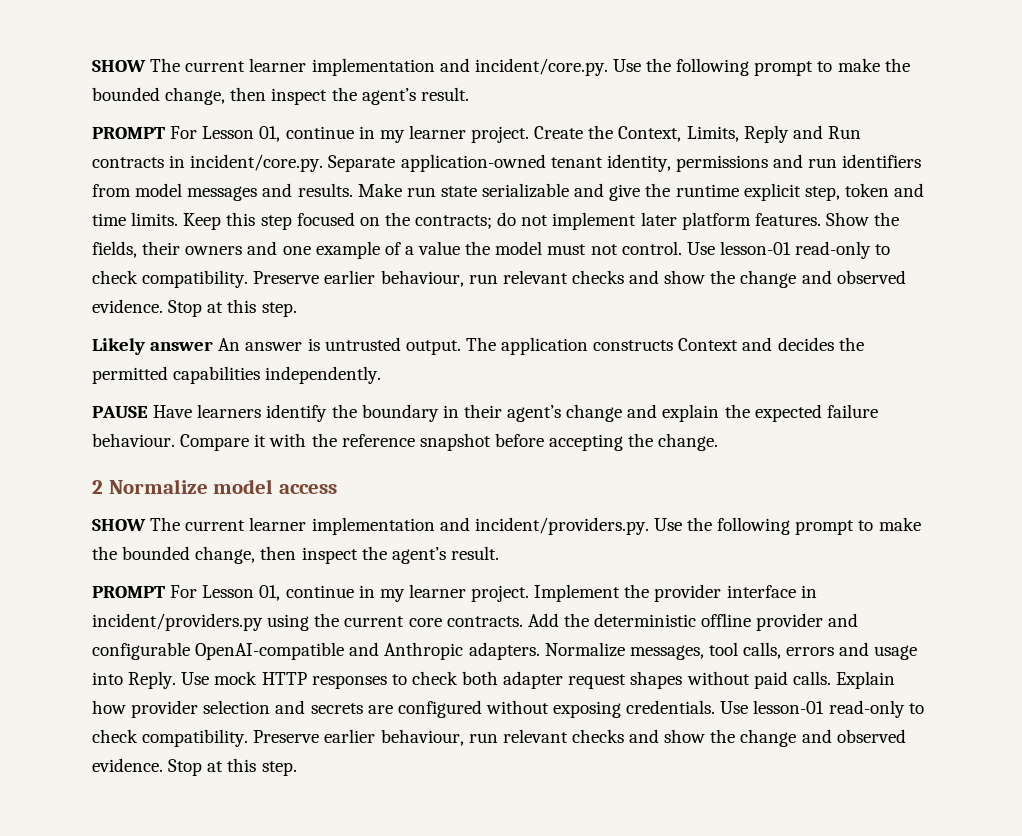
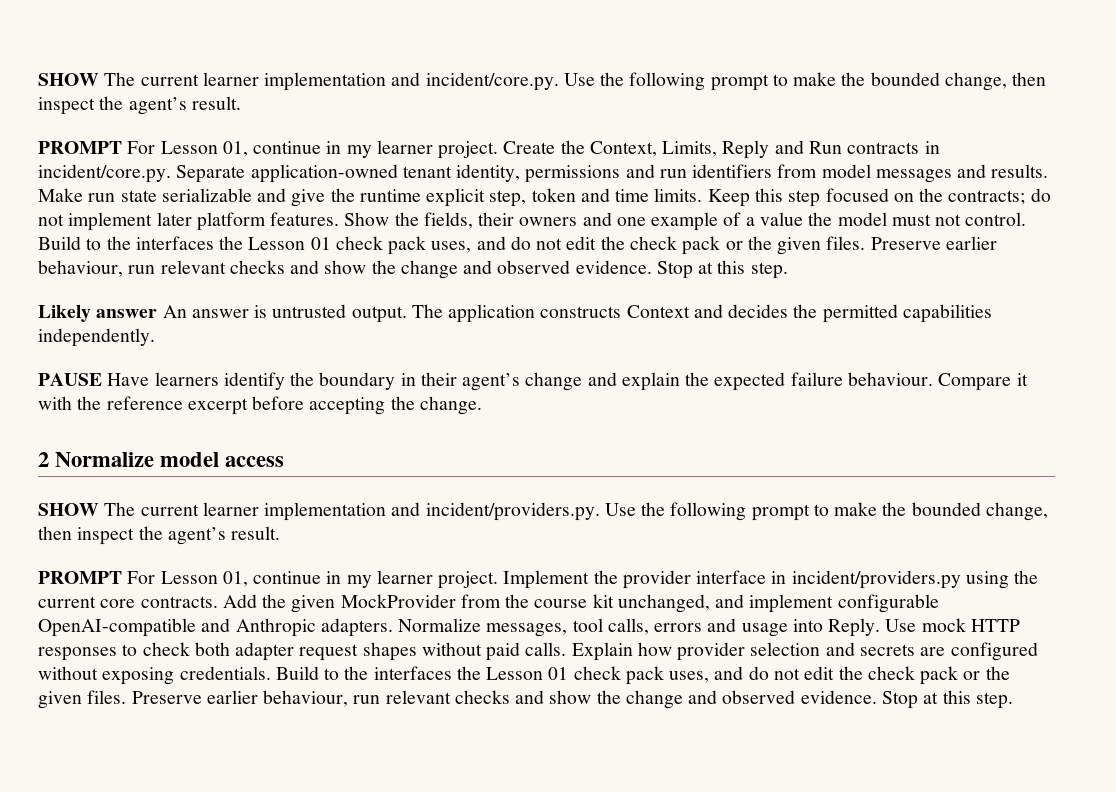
[686,241,891,259] [92,270,249,288] Use lesson-01 read-only to check compatibility. -> [38,236,866,255] Build to the interfaces the Lesson 01 check pack uses, and do not edit the check pack or the given files.
[419,433,491,451] snapshot -> [187,398,248,415] excerpt
[594,613,859,631] deterministic offline provider and -> [291,594,834,613] given MockProvider from the course kit unchanged, and implement
[720,700,924,718] [92,729,249,747] Use lesson-01 read-only to check compatibility. -> [275,666,1010,685] [38,690,127,709] Build to the interfaces the Lesson 01 check pack uses, and do not edit the check pack or the given files.

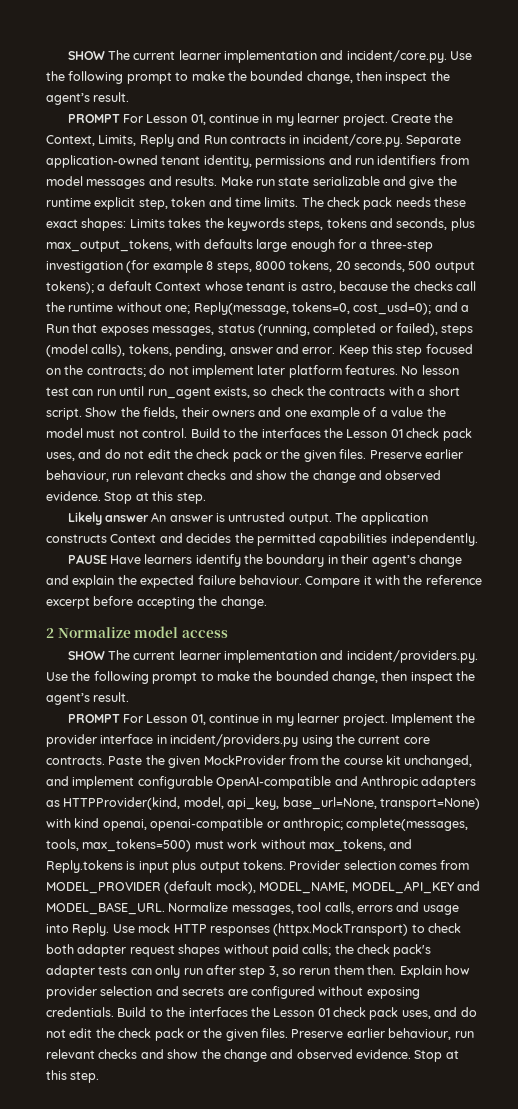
(703, 195) none -> [301,197,467,210] [46,218,475,231] [46,239,433,252] [46,260,475,273] [46,281,477,294] [46,302,469,315] [46,323,474,336] [46,344,336,357] The check pack needs these exact shapes: Limits takes the keywords steps, tokens and seconds, plus max_output_tokens, with defaults large enough for a three-step investigation (for example 8 steps, 8000 tokens, 20 seconds, 500 output tokens); a default Context whose tenant is astro, because the checks call the runtime without one; Reply(message, tokens=0, cost_usd=0); and a Run that exposes messages, status (running, completed or failed), steps (model calls), tokens, pending, answer and error.
(340, 219) none -> [401,365,459,375] [46,386,460,399] [46,408,82,420] No lesson test can run until run_agent exists, so check the contracts with a short script.
[222,594,257,608] Add -> [108,756,143,765] Paste
[320,618,393,637] adapters. -> [421,776,477,789] [46,797,480,810] [46,818,469,831] [46,839,413,852] [46,860,470,873] [46,881,480,894] [46,902,165,915] adapters as HTTPProvider(kind, model, api_key, base_url=None, transport=None) with kind openai, openai-compatible or anthropic; complete(messages, tools, max_tokens=500) must work without max_tokens, and Reply.tokens is input plus output tokens. Provider selection comes from MODEL_PROVIDER (default mock), MODEL_NAME, MODEL_API_KEY and MODEL_BASE_URL.
(117, 654) none -> [273,923,409,936] (httpx.MockTransport)
[525,642,567,656] calls. -> [302,944,432,957] [46,965,397,978] calls; the check pack's adapter tests can only run after step 3, so rerun them then.

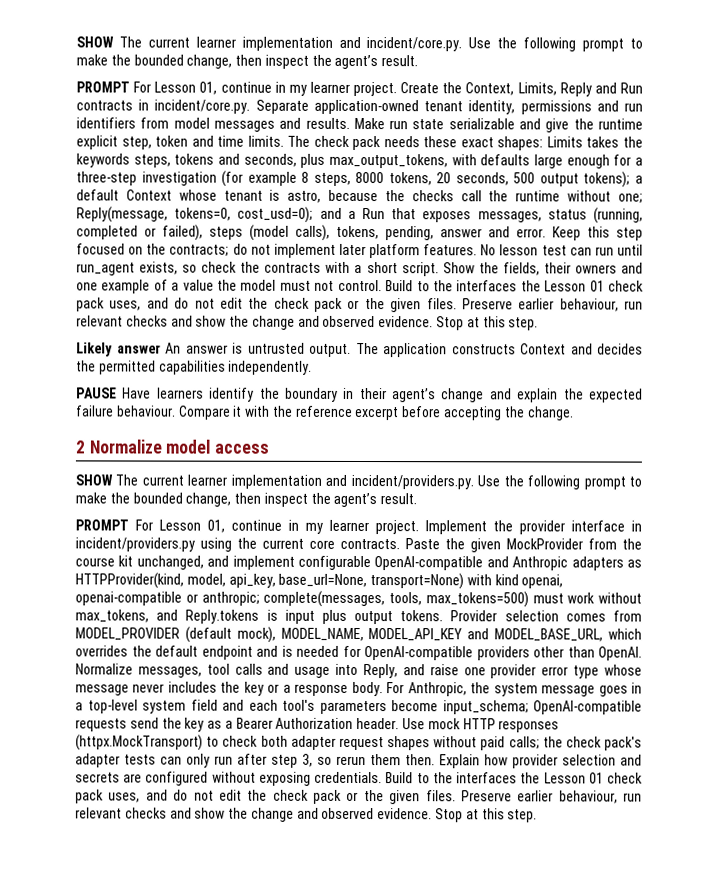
[46,902,165,915] MODEL_BASE_URL. -> [494,628,642,642] [75,645,642,661] MODEL_BASE_URL, which overrides the default endpoint and is needed for OpenAI-compatible providers other than OpenAI.
[324,902,393,914] calls, errors -> [234,663,263,675] calls
[72,923,110,936] Reply. -> [363,664,642,679] [75,681,642,697] [75,699,642,715] [75,717,400,732] Reply, and raise one provider error type whose message never includes the key or a response body. For Anthropic, the system message goes in a top-level system field and each tool's parameters become input_schema; OpenAI-compatible requests send the key as a Bearer Authorization header.

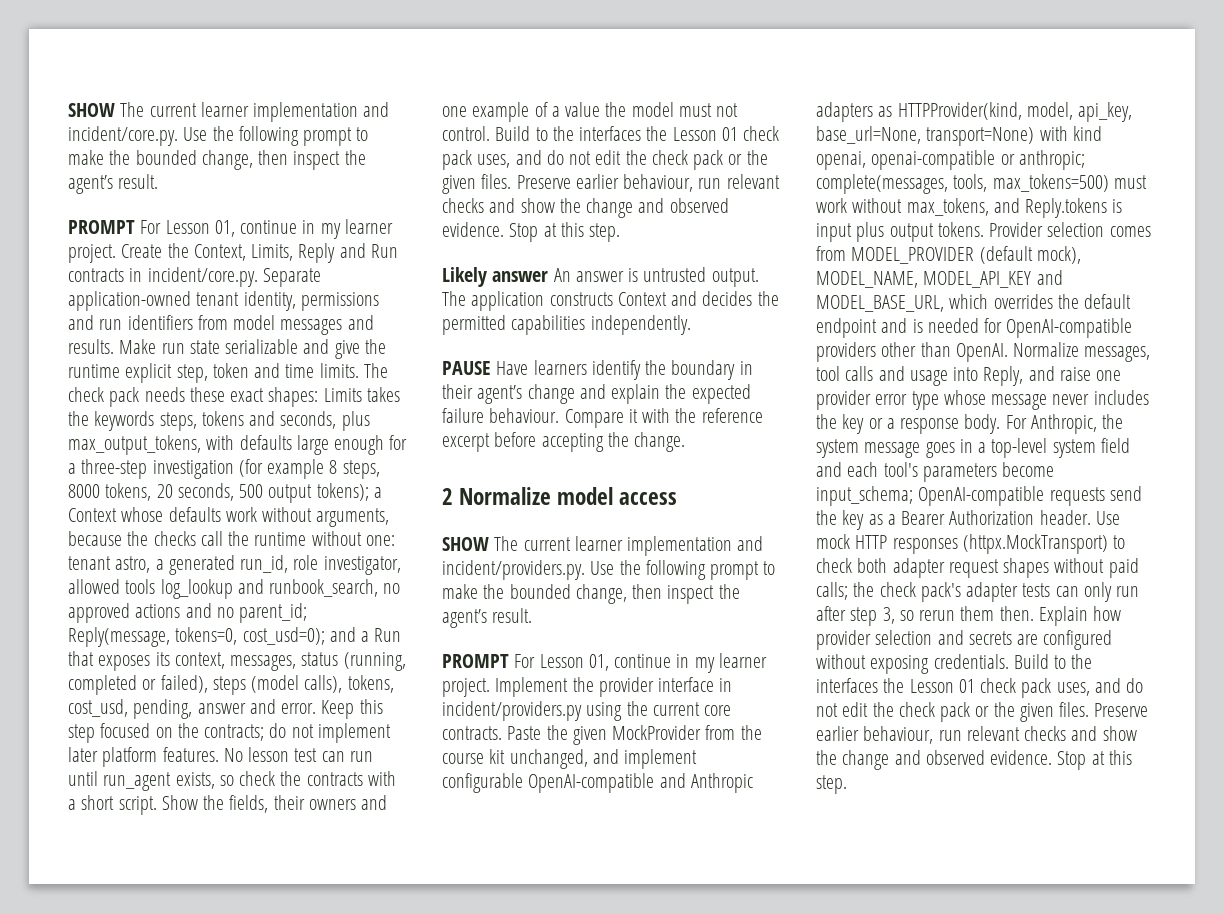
[76,189,119,201] default -> (382, 492) none
[223,189,322,203] tenant is astro, -> [168,507,390,527] defaults work without arguments,
[618,193,643,204] one; -> [365,535,395,546] [68,555,401,575] [68,579,401,599] [68,603,308,623] one: tenant astro, a generated run_id, role investigator, allowed tools log_lookup and runbook_search, no approved actions and no parent_id;
(472, 217) none -> [155,652,225,669] its context,
(379, 232) none -> [68,699,128,717] cost_usd,

